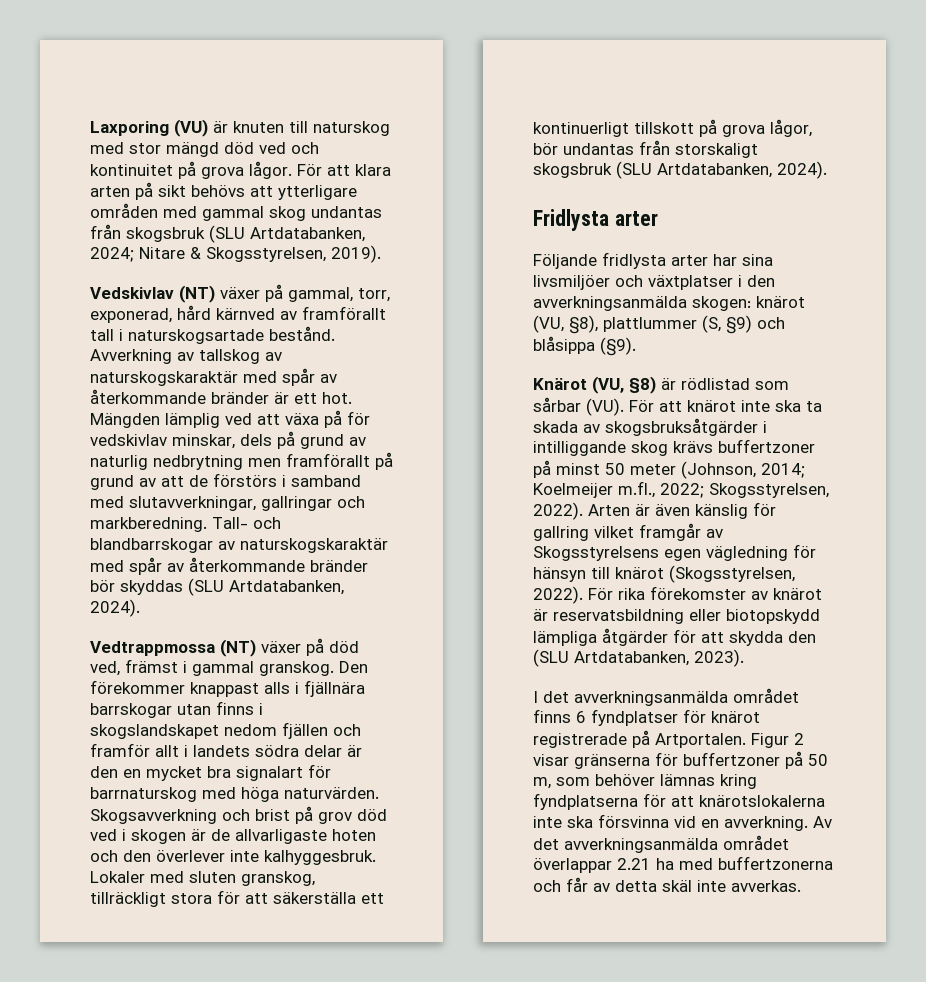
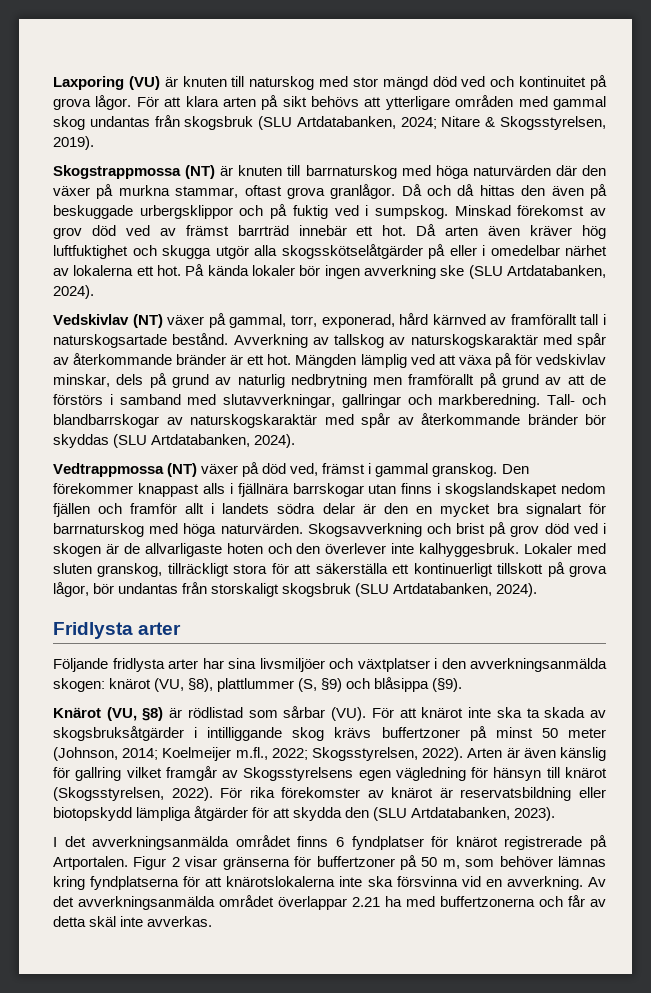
(381, 254) none -> [53,165,607,179] [53,184,607,199] [53,204,606,219] [53,224,606,239] [53,244,607,259] [53,264,606,279] [53,285,94,299] // Skogstrappmossa (NT) är knuten till barrnaturskog med höga naturvärden där den växer på murkna stammar, oftast grova granlågor. Då och då hittas den även på beskuggade urbergsklippor och på fuktig ved i sumpskog. Minskad förekomst av grov död ved av främst barrträd innebär ett hot. Då arten även kräver hög luftfuktighet och skugga utgör alla skogsskötselåtgärder på eller i omedelbar närhet av lokalerna ett hot. På kända lokaler bör ingen avverkning ske (SLU Artdatabanken, 2024).

